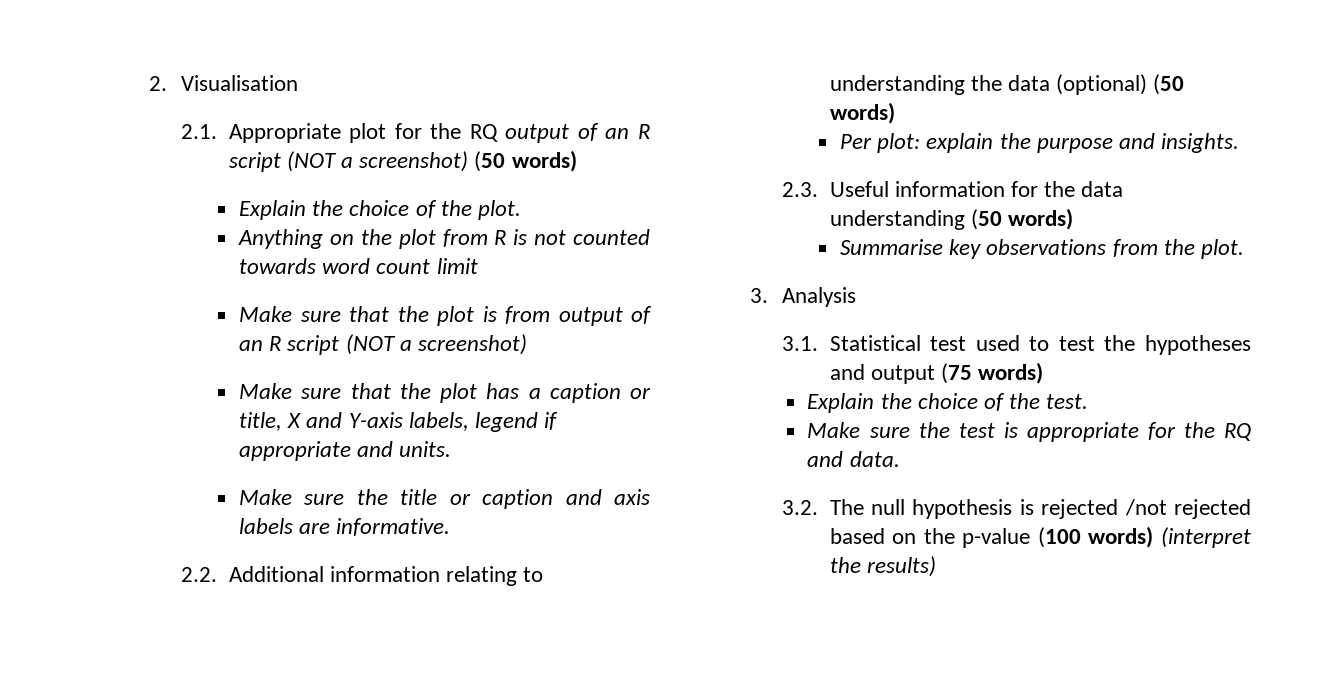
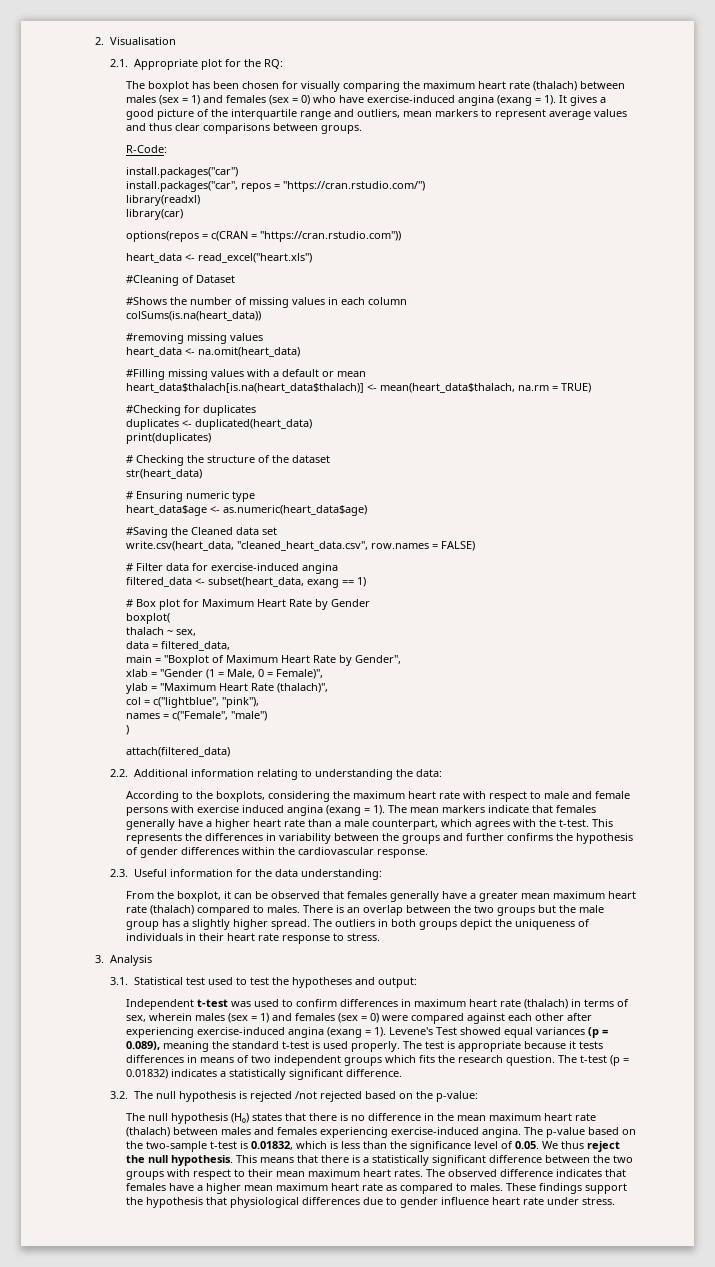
[469,123,650,143] [228,150,577,172] [239,200,522,220] [238,229,650,249] [239,258,478,274] [239,306,652,326] [239,334,528,355] [239,383,651,403] [239,412,559,432] [239,441,452,461] [239,489,650,509] [239,518,451,536] RQ output of an R script (NOT a screenshot) (50 words) // Explain the choice of the plot. // Anything on the plot from R is not counted towards word count limit // Make sure that the plot is from output of an R script (NOT a screenshot) // Make sure that the plot has a caption or title, X and Y-axis labels, legend if appropriate and units. // Make sure the title or caption and axis labels are informative. -> [263,59,283,69] [125,81,625,92] [125,95,606,106] [125,109,627,120] [125,123,362,134] [125,145,167,153] [125,167,238,178] [125,181,425,192] [125,195,200,206] [125,209,183,220] [125,231,401,242] [125,253,312,263] [125,275,235,286] [125,297,407,308] [125,311,261,321] [125,333,263,344] [125,347,300,357] [125,369,366,380] [125,383,591,393] [125,405,256,416] [125,419,312,430] [125,433,211,444] [125,455,330,466] [125,469,202,479] [125,491,255,502] [125,505,367,516] [125,527,277,538] [125,541,475,551] [125,563,338,574] [125,577,366,588] [125,599,370,610] [125,613,170,624] [125,627,196,636] [125,641,230,651] [125,655,401,666] [125,669,323,679] [125,683,328,694] [125,697,259,708] [125,711,267,721] [125,725,129,735] [125,747,230,757] RQ: // The boxplot has been chosen for visually comparing the maximum heart rate (thalach) between males (sex = 1) and females (sex = 0) who have exercise-induced angina (exang = 1). It gives a good picture of the interquartile range and outliers, mean markers to represent average values and thus clear comparisons between groups. // R-Code: // install.packages("car") // install.packages("car", repos = "https://cran.rstudio.com/") // library(readxl) // library(car) // options(repos = c(CRAN = "https://cran.rstudio.com")) // heart_data <- read_excel("heart.xls") // #Cleaning of Dataset // #Shows the number of missing values in each column // colSums(is.na(heart_data)) // #removing missing values // heart_data <- na.omit(heart_data) // #Filling missing values with a default or mean // heart_data$thalach[is.na(heart_data$thalach)] <- mean(heart_data$thalach, na.rm = TRUE) // #Checking for duplicates // duplicates <- duplicated(heart_data) // print(duplicates) // # Checking the structure of the dataset // str(heart_data) // # Ensuring numeric type // heart_data$age <- as.numeric(heart_data$age) // #Saving the Cleaned data set // write.csv(heart_data, "cleaned_heart_data.csv", row.names = FALSE) // # Filter data for exercise-induced angina // filtered_data <- subset(heart_data, exang == 1) // # Box plot for Maximum Heart Rate by Gender // boxplot( // thalach ~ sex, // data = filtered_data, // main = "Boxplot of Maximum Heart Rate by Gender", // xlab = "Gender (1 = Male, 0 = Female)", // ylab = "Maximum Heart Rate (thalach)", // col = c("lightblue", "pink"), // names = c("Female", "male") // ) // attach(filtered_data)
[1008,74,1185,95] [829,102,895,124] [840,133,1240,153] data (optional) (50 words) // Per plot: explain the purpose and insights. -> [415,769,442,777] [125,791,630,802] [125,805,596,816] [125,819,613,830] [125,833,633,844] [125,847,428,858] data: // According to the boxplots, considering the maximum heart rate with respect to male and female persons with exercise induced angina (exang = 1). The mean markers indicate that females generally have a higher heart rate than a male counterpart, which agrees with the t-test. This represents the differences in variability between the groups and further confirms the hypothesis of gender differences within the cardiovascular response.
[829,208,1074,230] [840,239,1245,259] understanding (50 words) // Summarise key observations from the plot. -> [300,869,382,880] [125,891,636,902] [125,905,604,916] [125,919,590,930] [125,933,380,944] understanding: // From the boxplot, it can be observed that females generally have a greater mean maximum heart rate (thalach) compared to males. There is an overlap between the two groups but the male group has a slightly higher spread. The outliers in both groups depict the uniqueness of individuals in their heart rate response to stress.
[870,362,1044,384] [807,393,1089,413] [807,422,1251,442] [807,451,900,467] output (75 words) // Explain the choice of the test. // Make sure the test is appropriate for the RQ and data. -> [377,977,417,988] [125,999,629,1010] [125,1013,592,1024] [125,1027,608,1038] [125,1041,603,1052] [125,1055,629,1066] [125,1069,402,1080] output: // Independent t-test was used to confirm differences in maximum heart rate (thalach) in terms of sex, wherein males (sex = 1) and females (sex = 0) were compared against each other after experiencing exercise-induced angina (exang = 1). Levene's Test showed equal variances (p = 0.089), meaning the standard t-test is used properly. The test is appropriate because it tests differences in means of two independent groups which fits the research question. The t-test (p = 0.01832) indicates a statistically significant difference.
[962,526,1251,548] [829,556,936,577] p-value (100 words) (interpret the results) -> [435,1091,478,1102] [125,1113,596,1124] [125,1127,636,1138] [125,1141,620,1152] [125,1155,633,1166] [125,1169,626,1180] [125,1183,627,1194] [125,1197,615,1208] p-value: // The null hypothesis (H₀) states that there is no difference in the mean maximum heart rate (thalach) between males and females experiencing exercise-induced angina. The p-value based on the two-sample t-test is 0.01832, which is less than the significance level of 0.05. We thus reject the null hypothesis. This means that there is a statistically significant difference between the two groups with respect to their mean maximum heart rates. The observed difference indicates that females have a higher mean maximum heart rate as compared to males. These findings support the hypothesis that physiological differences due to gender influence heart rate under stress.

